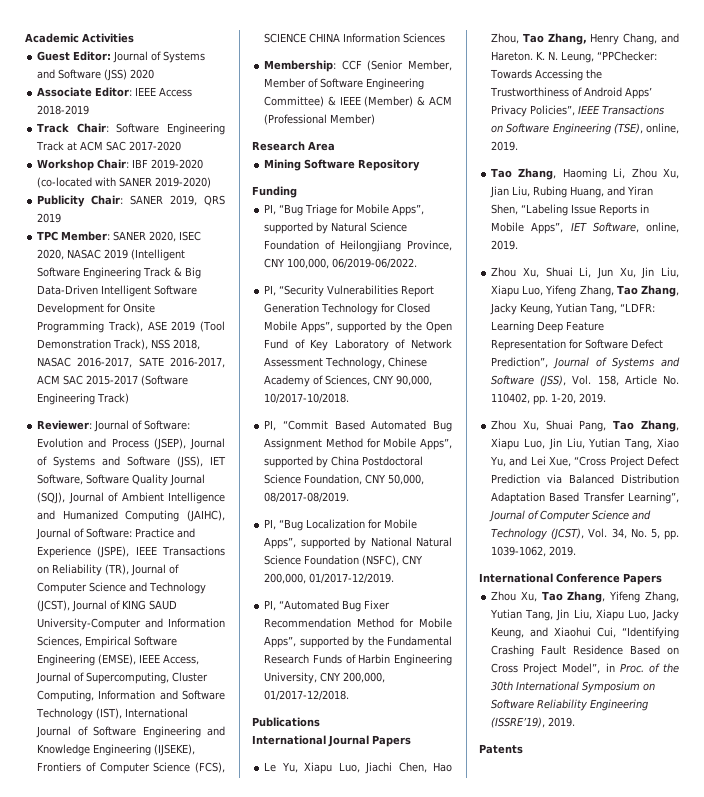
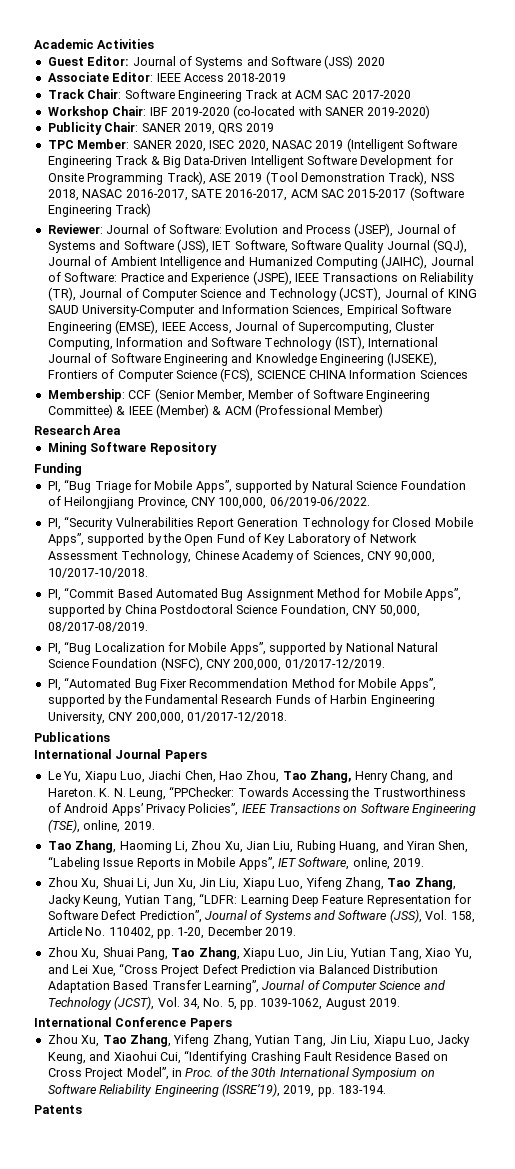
(577, 398) none -> [207,926,263,936] December
(547, 551) none -> [325,998,366,1010] August
[548,717,576,727] 2019. -> [283,1085,386,1097] 2019, pp. 183-194.

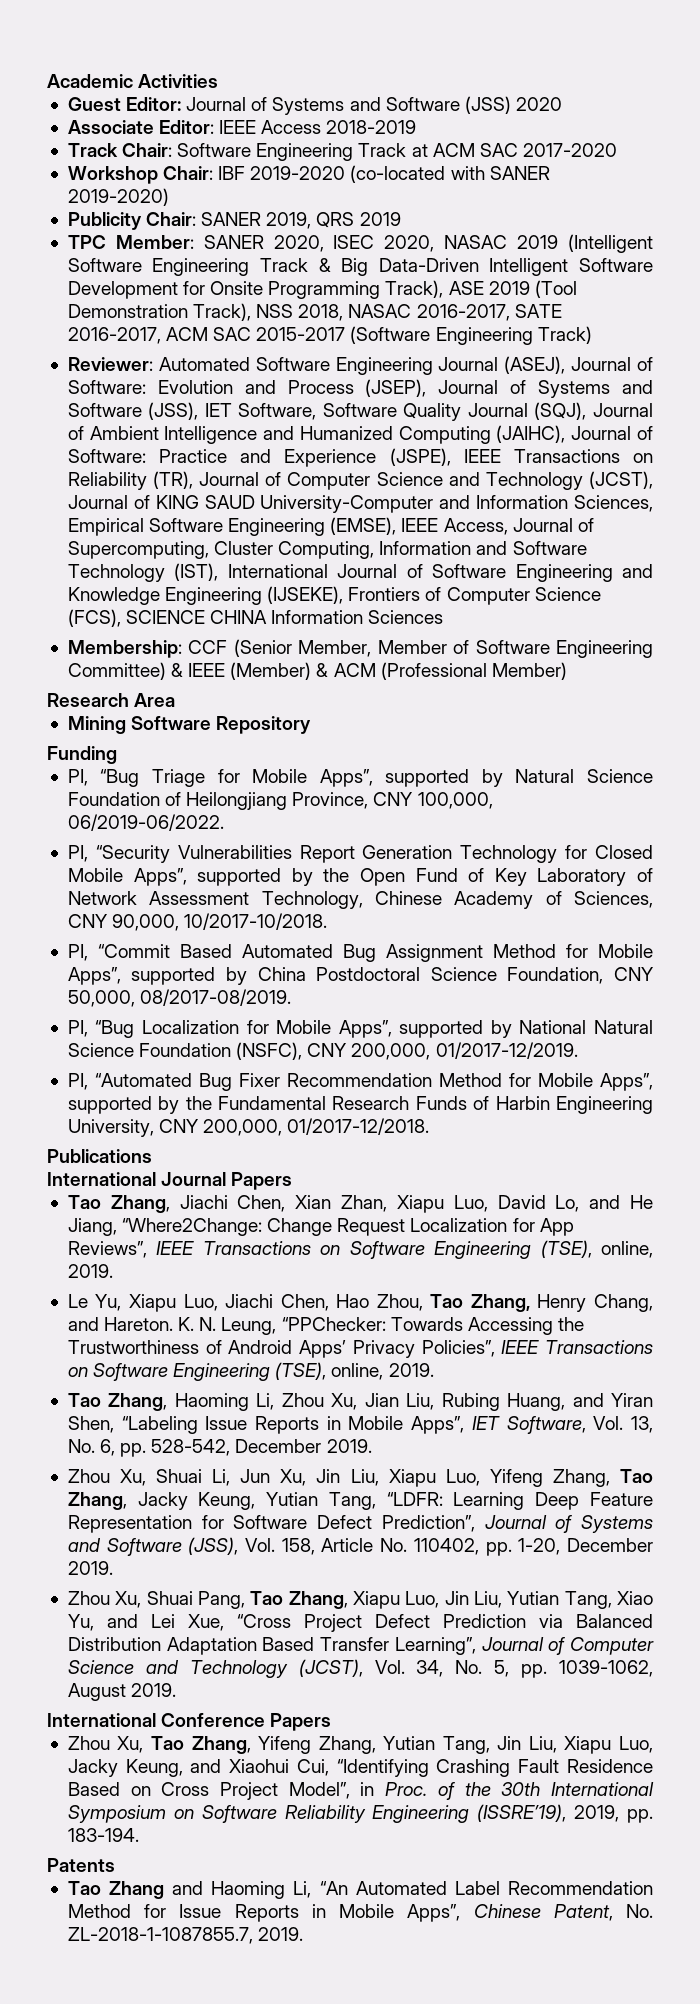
(103, 229) none -> [158,356,566,375] Automated Software Engineering Journal (ASEJ),
(207, 756) none -> [67,1195,653,1213] [67,1218,574,1236] [67,1240,654,1259] [67,1264,113,1278] // Tao Zhang, Jiachi Chen, Xian Zhan, Xiapu Luo, David Lo, and He Jiang, “Where2Change: Change Request Localization for App Reviews”, IEEE Transactions on Software Engineering (TSE), online, 2019.
[352,857,390,870] online, -> [593,1416,654,1433] [67,1439,322,1457] Vol. 13, No. 6, pp. 528-542, December
(82, 1109) none -> [67,1881,653,1899] [67,1904,654,1922] [67,1927,304,1944] // Tao Zhang and Haoming Li, “An Automated Label Recommendation Method for Issue Reports in Mobile Apps”, Chinese Patent, No. ZL-2018-1-1087855.7, 2019.

